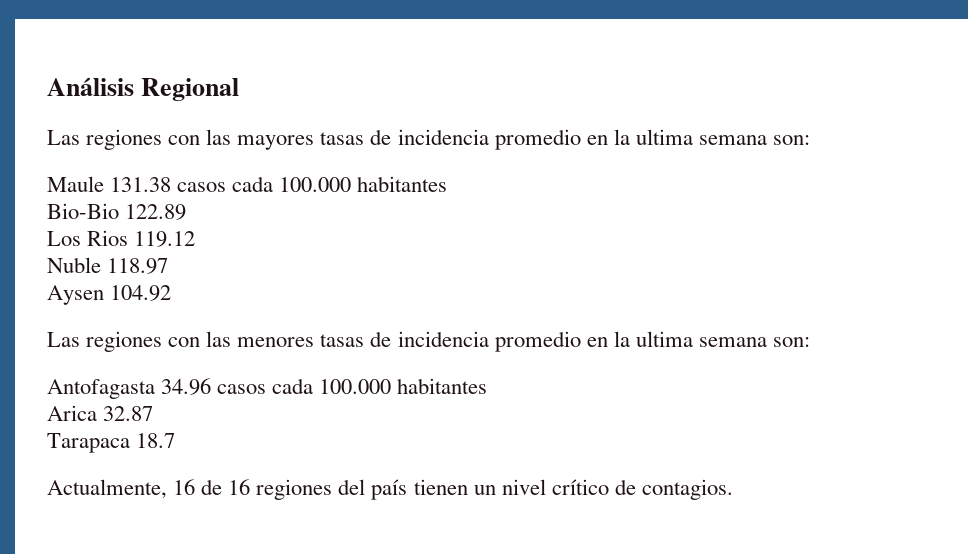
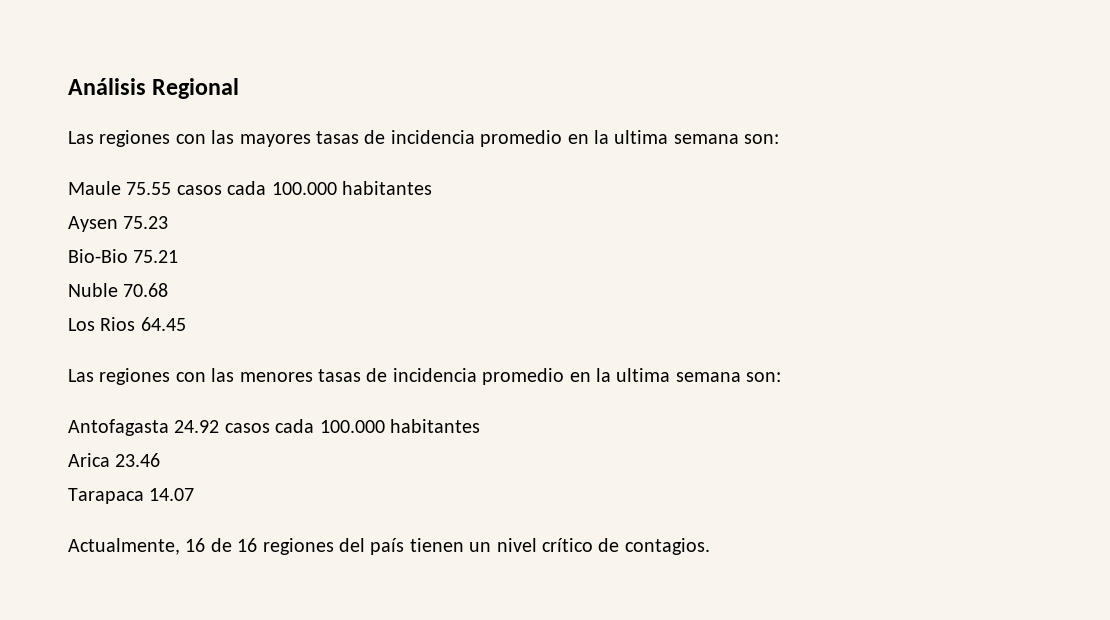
[110,176,448,192] 131.38 casos cada 100.000 habitantes -> [126,181,432,195] [68,216,169,232] 75.55 casos cada 100.000 habitantes // Aysen 75.23
[125,204,187,220] 122.89 -> [133,250,179,263] [68,283,169,297] 75.21 // Nuble 70.68
[134,231,196,247] [47,257,169,274] [47,285,172,305] 119.12 // Nuble 118.97 // Aysen 104.92 -> [140,317,186,331] 64.45
[161,378,212,395] 34.96 -> [174,420,220,433] 24.92
[103,406,154,421] 32.87 -> [115,453,161,467] 23.46
[136,433,176,448] 18.7 -> [149,488,195,501] 14.07

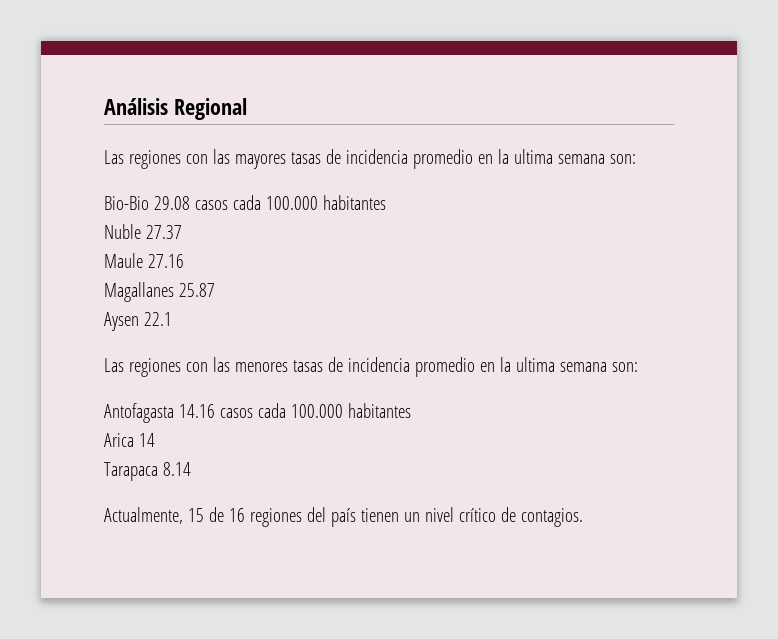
[68,181,432,195] [68,216,169,232] [68,249,179,263] [68,283,169,297] [68,317,186,331] Maule 75.55 casos cada 100.000 habitantes // Aysen 75.23 // Bio-Bio 75.21 // Nuble 70.68 // Los Rios 64.45 -> [104,195,386,210] [104,224,182,239] [104,253,184,268] [104,282,215,302] [104,312,172,331] Bio-Bio 29.08 casos cada 100.000 habitantes // Nuble 27.37 // Maule 27.16 // Magallanes 25.87 // Aysen 22.1
[174,420,220,433] 24.92 -> [178,404,215,418] 14.16
[115,453,161,467] 23.46 -> [138,433,155,447] 14
[149,488,195,501] 14.07 -> [162,462,191,476] 8.14
[185,538,206,552] 16 -> [187,508,204,522] 15

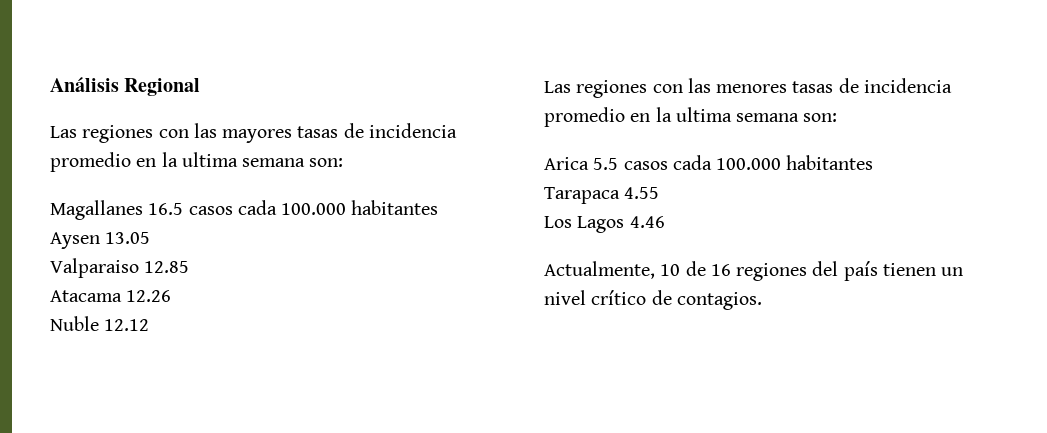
[104,195,386,210] [104,224,182,239] [104,253,184,268] [104,282,215,302] [104,312,172,331] Bio-Bio 29.08 casos cada 100.000 habitantes // Nuble 27.37 // Maule 27.16 // Magallanes 25.87 // Aysen 22.1 -> [50,200,439,220] [50,232,151,249] [50,258,190,278] [50,290,172,302] [50,316,150,331] Magallanes 16.5 casos cada 100.000 habitantes // Aysen 13.05 // Valparaiso 12.85 // Atacama 12.26 // Nuble 12.12
[104,403,411,423] [104,433,155,447] [104,462,191,481] Antofagasta 14.16 casos cada 100.000 habitantes // Arica 14 // Tarapaca 8.14 -> [544,155,874,170] [544,187,660,204] [544,216,665,233] Arica 5.5 casos cada 100.000 habitantes // Tarapaca 4.55 // Los Lagos 4.46
[187,508,204,522] 15 -> [660,264,681,276] 10

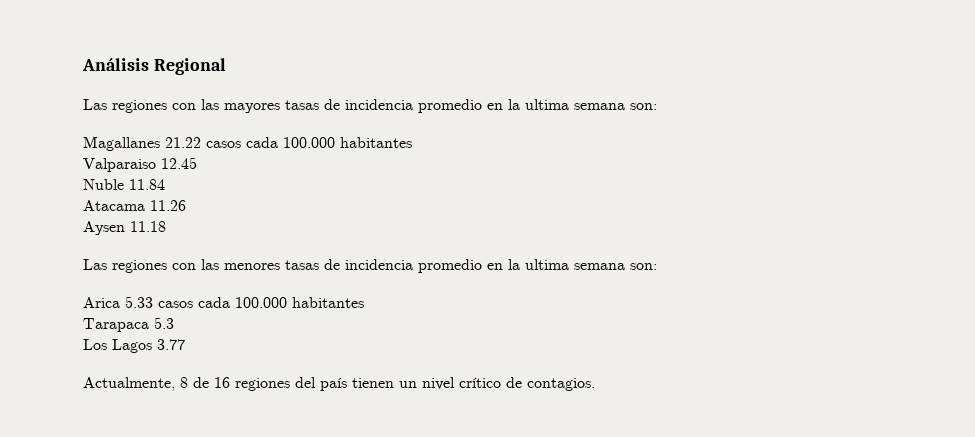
[148,200,439,215] [50,232,151,249] [50,258,190,278] [50,290,172,302] [50,316,150,331] 16.5 casos cada 100.000 habitantes // Aysen 13.05 // Valparaiso 12.85 // Atacama 12.26 // Nuble 12.12 -> [165,137,412,148] [83,157,197,172] [83,179,165,190] [83,200,186,211] [83,221,166,235] 21.22 casos cada 100.000 habitantes // Valparaiso 12.45 // Nuble 11.84 // Atacama 11.26 // Aysen 11.18
[593,158,619,170] 5.5 -> [125,296,153,308] 5.33
[624,187,660,199] 4.55 -> [154,317,174,329] 5.3
[629,216,665,228] 4.46 -> [157,339,185,350] 3.77
[660,264,681,276] 10 -> [180,377,188,388] 8

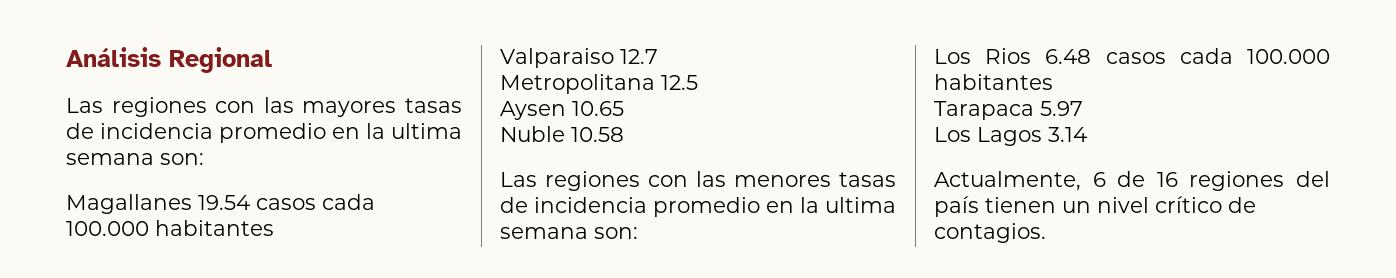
[165,137,201,148] 21.22 -> [198,195,250,210] 19.54
[161,157,197,169] [83,179,165,190] [83,200,186,211] [83,221,166,235] 12.45 // Nuble 11.84 // Atacama 11.26 // Aysen 11.18 -> [620,49,658,64] [500,74,698,94] [500,101,624,120] [500,126,624,142] 12.7 // Metropolitana 12.5 // Aysen 10.65 // Nuble 10.58
[83,296,153,308] Arica 5.33 -> [934,48,1092,64] Los Rios 6.48
[154,317,174,329] 5.3 -> [1040,101,1083,116] 5.97
[157,339,185,350] 3.77 -> [1048,127,1087,142] 3.14
[180,377,188,388] 8 -> [1092,172,1106,187] 6

